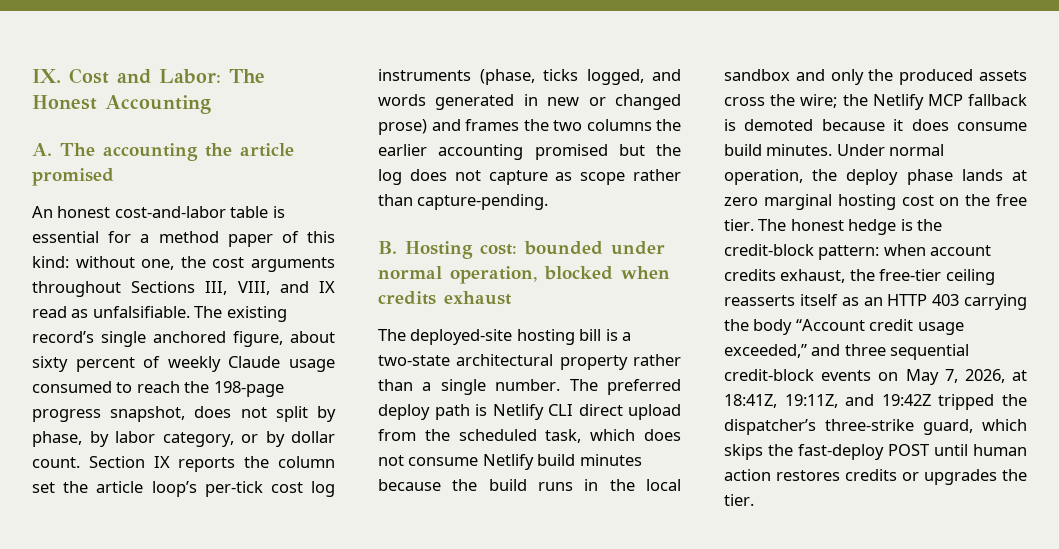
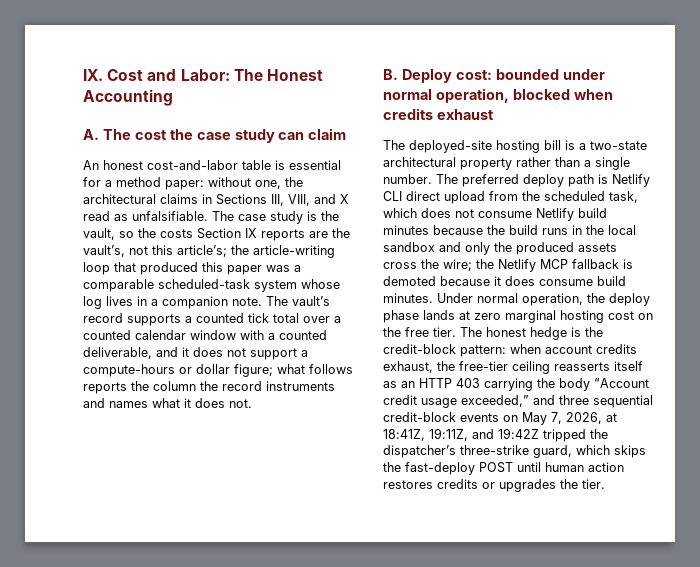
[103,143,294,161] [32,168,114,186] accounting the article promised -> [134,128,347,143] cost the case study can claim
[227,231,335,247] [32,256,335,272] [32,281,121,297] paper of this kind: without one, the cost arguments throughout -> [165,177,303,190] [83,194,212,204] paper: without one, the architectural claims in
[319,281,336,293] IX -> [340,194,349,204] X
[226,306,287,322] [32,331,335,347] [32,356,335,372] [32,381,284,397] [32,406,337,422] [32,431,335,447] [32,456,336,472] [32,481,335,497] [378,69,681,85] [378,94,681,110] [378,119,681,135] [378,144,681,160] [378,169,681,185] [378,194,549,210] existing record’s single anchored figure, about sixty percent of weekly Claude usage consumed to reach the 198-page progress snapshot, does not split by phase, by labor category, or by dollar count. Section IX reports the column set the article loop’s per-tick cost log instruments (phase, ticks logged, and words generated in new or changed prose) and frames the two columns the earlier accounting promised but the log does not capture as scope rather than capture-pending. -> [238,211,339,224] [83,228,350,241] [83,245,335,258] [83,262,301,275] [83,279,340,292] [83,296,330,309] [83,313,341,326] [83,330,327,340] [83,347,308,360] [83,364,353,377] [83,381,335,394] [83,398,252,408] case study is the vault, so the costs Section IX reports are the vault’s, not this article’s; the article-writing loop that produced this paper was a comparable scheduled-task system whose log lives in a companion note. The vault’s record supports a counted tick total over a counted calendar window with a counted deliverable, and it does not support a compute-hours or dollar figure; what follows reports the column the record instruments and names what it does not.
[405,241,473,259] Hosting -> [401,69,452,83] Deploy

